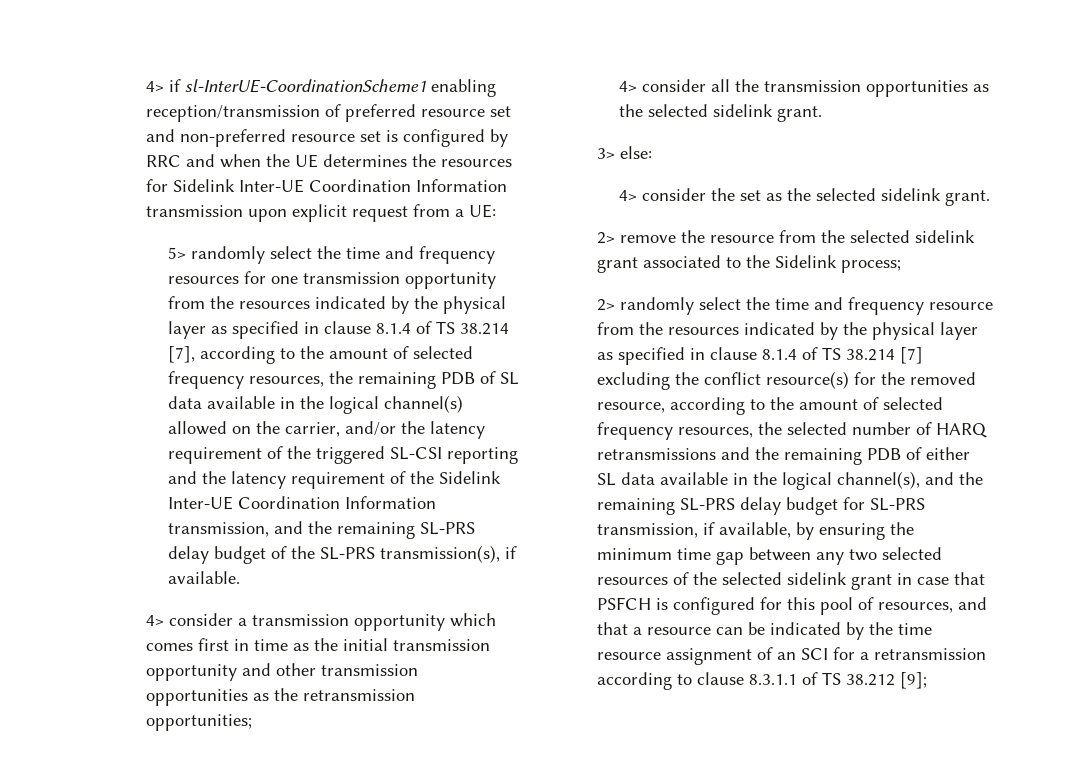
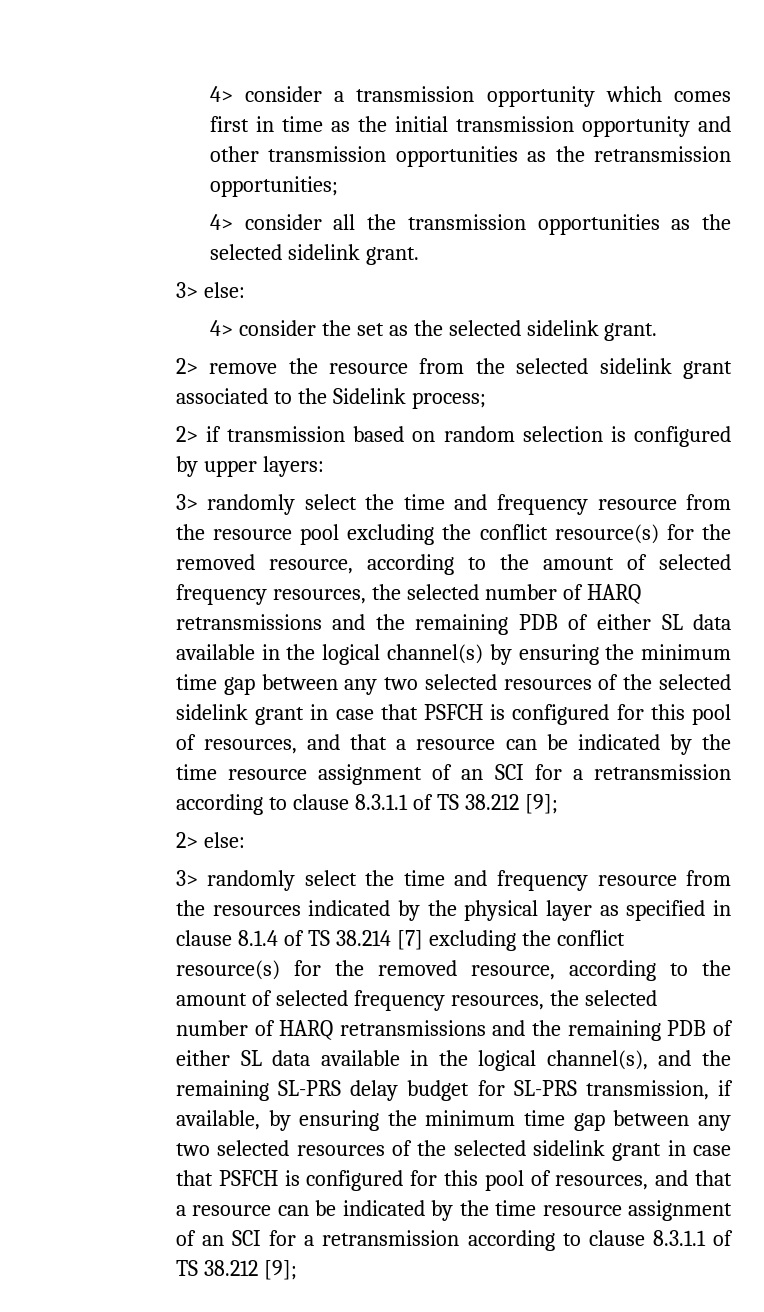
[146,79,497,97] [146,104,512,122] [146,129,509,147] [146,154,513,168] [146,179,508,193] [146,204,497,222] [168,246,496,264] [168,271,497,289] [168,296,507,314] [168,321,510,339] [168,346,474,364] [168,371,520,389] [168,395,464,414] [168,421,486,439] [168,446,519,464] [168,471,502,489] [168,496,437,510] [168,521,476,539] [168,545,518,564] [168,571,241,584] [146,615,165,626] 4> if sl-InterUE-CoordinationScheme1 enabling reception/transmission of preferred resource set and non-preferred resource set is configured by RRC and when the UE determines the resources for Sidelink Inter-UE Coordination Information transmission upon explicit request from a UE: // 5> randomly select the time and frequency resources for one transmission opportunity from the resources indicated by the physical layer as specified in clause 8.1.4 of TS 38.214 [7], according to the amount of selected frequency resources, the remaining PDB of SL data available in the logical channel(s) allowed on the carrier, and/or the latency requirement of the triggered SL-CSI reporting and the latency requirement of the Sidelink Inter-UE Coordination Information transmission, and the remaining SL-PRS delay budget of the SL-PRS transmission(s), if available. // 4> -> [209,86,233,102] 4>
(615, 305) none -> [206,426,731,447] [175,456,324,477] [175,494,731,515] [175,524,731,545] [175,554,731,575] [175,584,641,605] [175,614,731,635] [175,644,731,665] [175,674,731,695] [175,704,731,725] [175,734,731,755] [175,764,731,785] [175,794,558,815] [175,832,245,848] [175,870,198,886] if transmission based on random selection is configured by upper layers: // 3> randomly select the time and frequency resource from the resource pool excluding the conflict resource(s) for the removed resource, according to the amount of selected frequency resources, the selected number of HARQ retransmissions and the remaining PDB of either SL data available in the logical channel(s) by ensuring the minimum time gap between any two selected resources of the selected sidelink grant in case that PSFCH is configured for this pool of resources, and that a resource can be indicated by the time resource assignment of an SCI for a retransmission according to clause 8.3.1.1 of TS 38.212 [9]; // 2> else: // 3>

